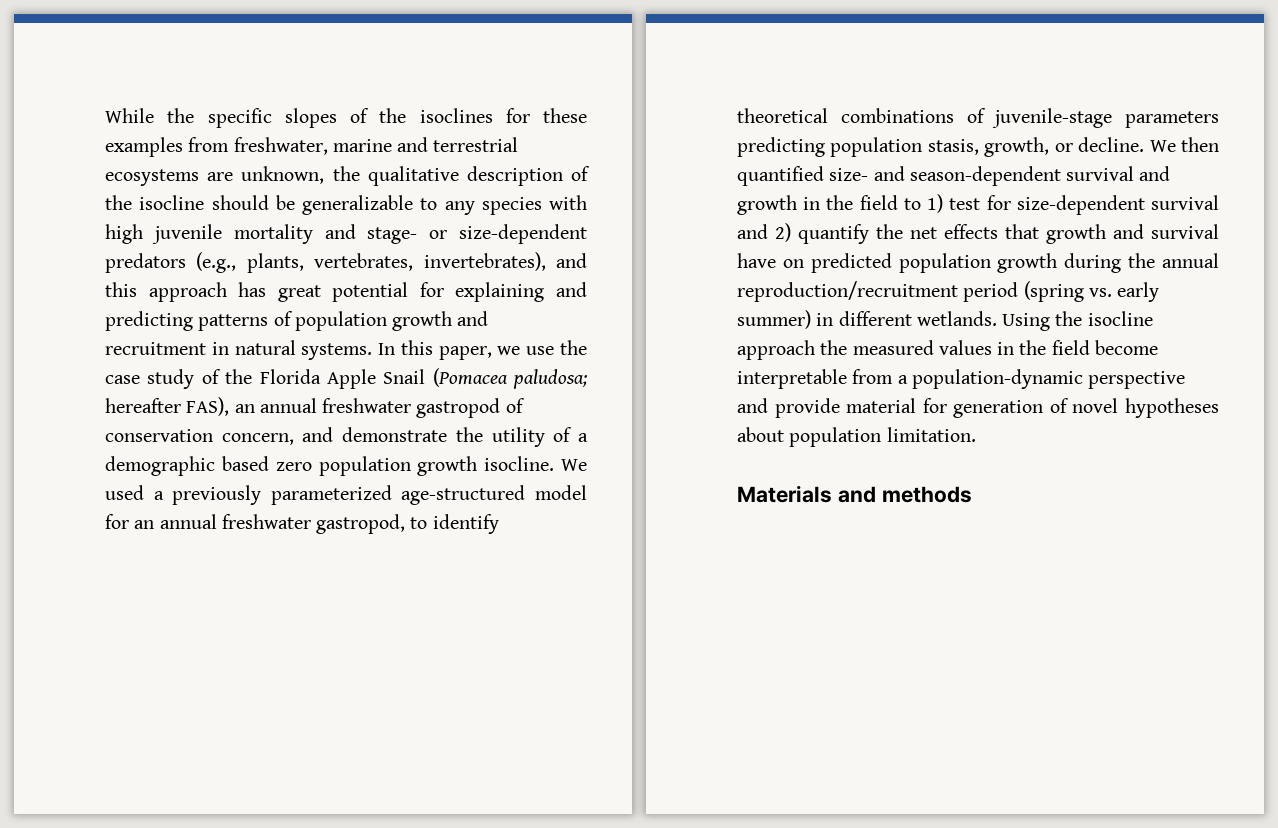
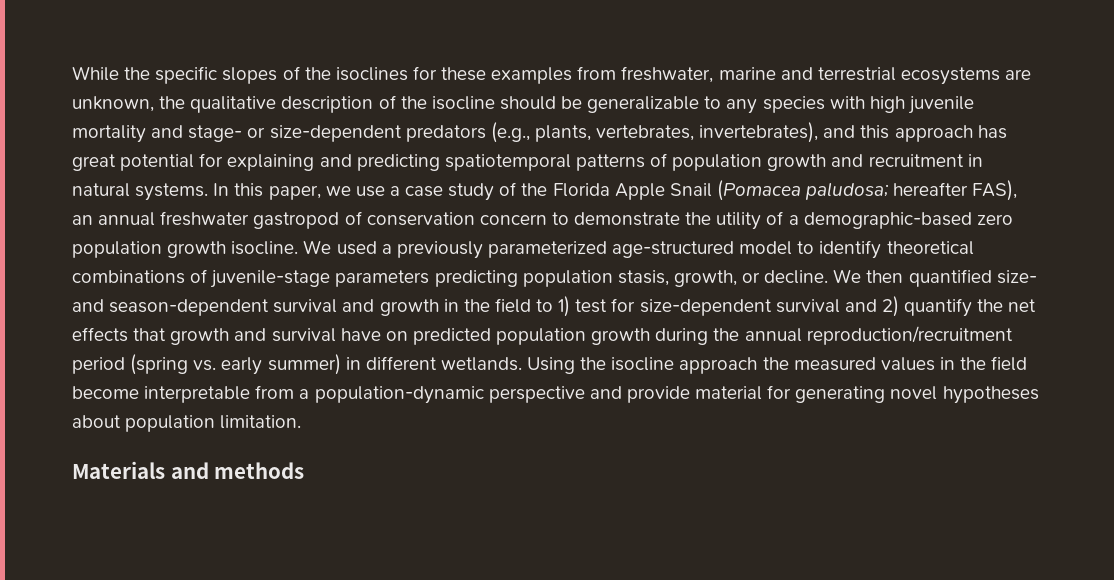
(193, 321) none -> [444,154,571,171] spatiotemporal
[560,340,587,355] the -> [389,186,400,196] a
[221,427,334,445] concern, and -> [479,212,569,225] concern to
[105,456,269,476] demographic based -> [803,212,972,229] demographic-based
[105,514,406,534] for an annual freshwater gastropod, -> (793, 248) none
[953,398,1069,418] generation of -> [795,386,886,403] generating

